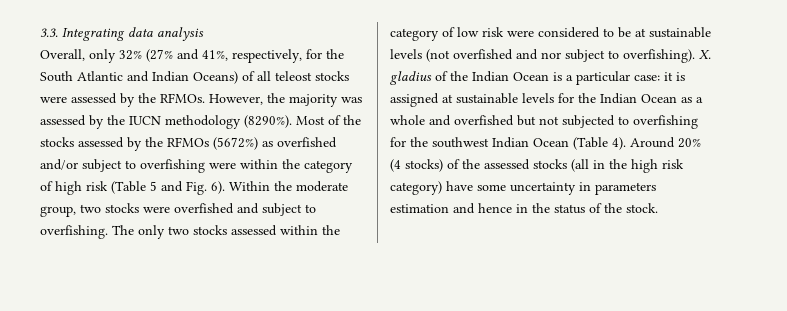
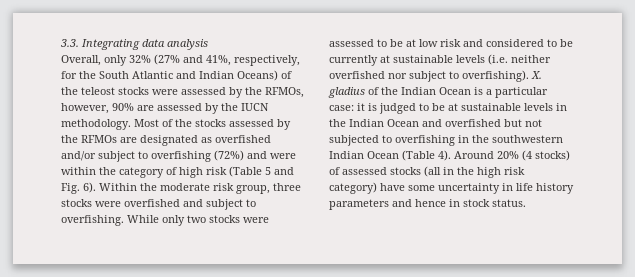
[257,71,271,81] all -> [61,87,78,95] the
[160,93,362,107] RFMOs. However, the majority was -> [265,87,304,98] [61,103,154,114] RFMOs, however, 90% are
[165,115,292,129] methodology (8290%). -> [61,119,131,130] methodology.
[213,137,258,150] (5672%) -> [120,135,198,146] are designated
(205, 166) none -> [214,150,267,161] (72%) and
[40,204,101,217] group, two -> [213,183,301,194] risk group, three
[112,225,134,235] The -> [127,215,159,223] While
[231,225,340,236] [390,27,455,41] assessed within the category of -> [243,217,269,223] [329,39,416,47] were assessed to be at
[507,30,534,37] were -> [463,39,483,47] and
[635,27,711,38] [390,49,538,62] at sustainable levels (not overfished and -> [329,54,551,66] [329,71,385,79] currently at sustainable levels (i.e. neither overfished
[390,93,703,107] [390,115,425,125] assigned at sustainable levels for the Indian Ocean as a whole -> [379,103,567,114] [329,119,419,127] judged to be at sustainable levels in the Indian Ocean
[390,137,489,148] for the southwest -> [458,135,563,143] in the southwestern
[462,159,480,169] the -> (340, 171) none
[595,182,656,195] [390,203,658,214] parameters estimation and hence in the status of the stock. -> [516,183,574,194] [329,199,526,210] life history parameters and hence in stock status.

